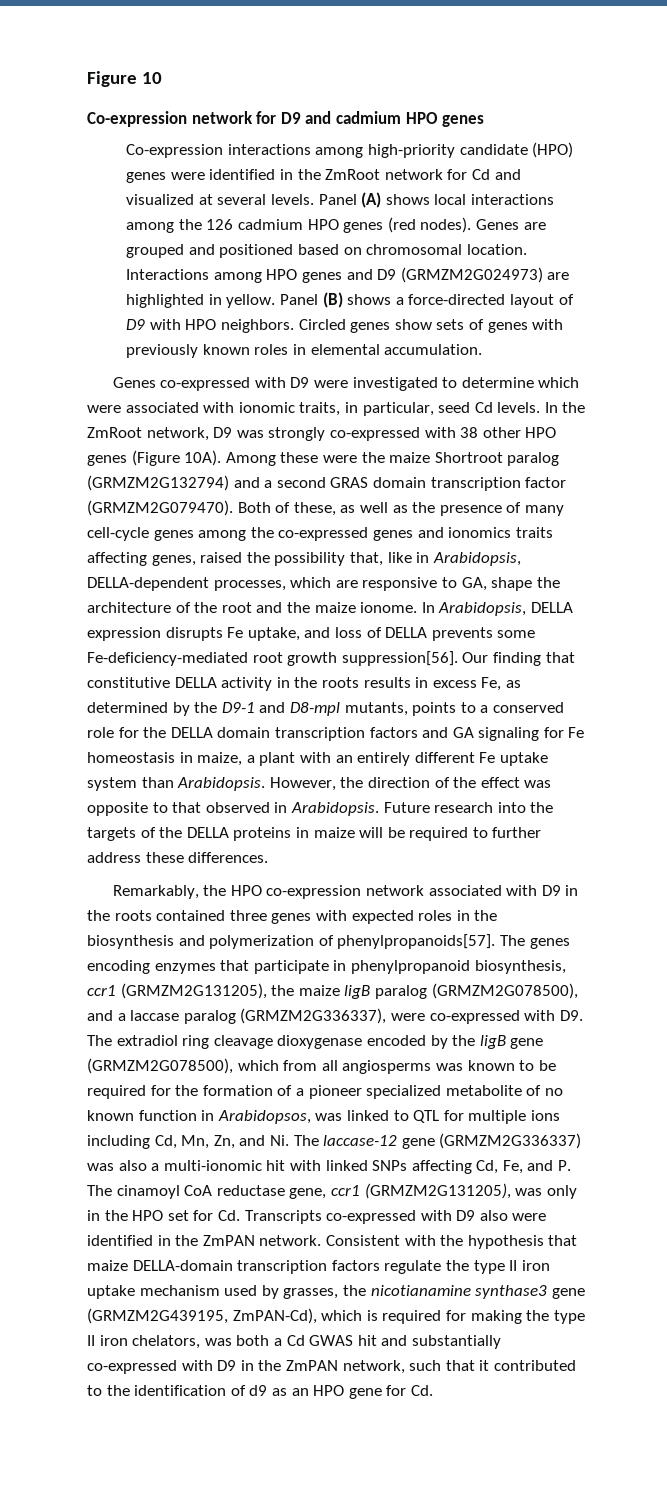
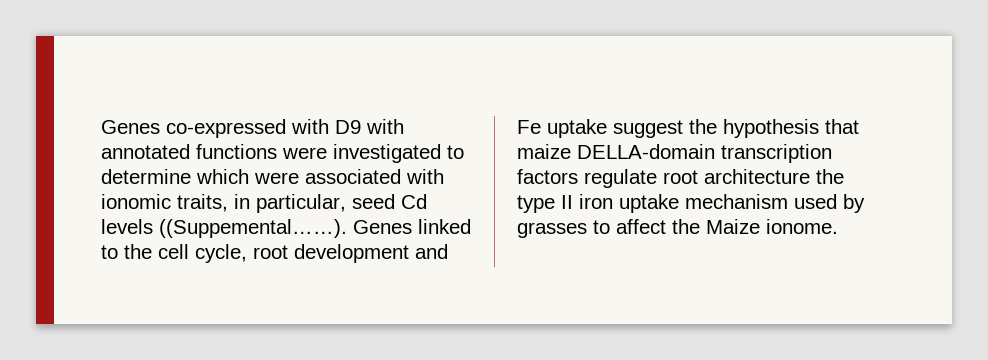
[87,71,163,87] [87,111,485,127] [126,142,574,158] [126,169,521,183] [126,192,555,208] [126,217,546,233] [126,244,527,258] [126,267,570,283] [126,292,574,308] [126,319,564,333] [126,344,483,358] Figure 10 // Co-expression network for D9 and cadmium HPO genes // Co-expression interactions among high-priority candidate (HPO) genes were identified in the ZmRoot network for Cd and visualized at several levels. Panel (A) shows local interactions among the 126 cadmium HPO genes (red nodes). Genes are grouped and positioned based on chromosomal location. Interactions among HPO genes and D9 (GRMZM2G024973) are highlighted in yellow. Panel (B) shows a force-directed layout of D9 with HPO neighbors. Circled genes show sets of genes with previously known roles in elemental accumulation. // -> (101, 127) none
(310, 382) none -> [366,119,404,134] [101,144,277,159] with annotated functions
[497,402,586,413] [87,427,557,441] [87,450,560,466] [87,475,567,491] [87,500,564,516] [87,527,553,541] [87,552,521,566] [87,577,560,591] [87,602,573,616] [87,627,536,641] [87,651,575,666] [87,677,521,691] [87,702,564,716] [87,727,585,741] [87,752,548,766] [87,777,552,791] [87,802,554,816] [87,827,542,841] [87,852,269,863] [112,885,579,899] [87,910,498,924] [87,934,570,949] [87,960,566,974] [87,983,578,999] [87,1008,583,1024] [87,1035,544,1049] [87,1058,556,1074] [87,1085,563,1099] [87,1110,560,1124] [87,1133,582,1149] [87,1160,572,1174] [87,1183,577,1199] [87,1210,547,1224] [87,1235,436,1246] levels. In the ZmRoot network, D9 was strongly co-expressed with 38 other HPO genes (Figure 10A). Among these were the maize Shortroot paralog (GRMZM2G132794) and a second GRAS domain transcription factor (GRMZM2G079470). Both of these, as well as the presence of many cell-cycle genes among the co-expressed genes and ionomics traits affecting genes, raised the possibility that, like in Arabidopsis, DELLA-dependent processes, which are responsive to GA, shape the architecture of the root and the maize ionome. In Arabidopsis, DELLA expression disrupts Fe uptake, and loss of DELLA prevents some Fe-deficiency-mediated root growth suppression[56]. Our finding that constitutive DELLA activity in the roots results in excess Fe, as determined by the D9-1 and D8-mpl mutants, points to a conserved role for the DELLA domain transcription factors and GA signaling for Fe homeostasis in maize, a plant with an entirely different Fe uptake system than Arabidopsis. However, the direction of the effect was opposite to that observed in Arabidopsis. Future research into the targets of the DELLA proteins in maize will be required to further address these differences. // Remarkably, the HPO co-expression network associated with D9 in the roots contained three genes with expected roles in the biosynthesis and polymerization of phenylpropanoids[57]. The genes encoding enzymes that participate in phenylpropanoid biosynthesis, ccr1 (GRMZM2G131205), the maize ligB paralog (GRMZM2G078500), and a laccase paralog (GRMZM2G336337), were co-expressed with D9. The extradiol ring cleavage dioxygenase encoded by the ligB gene (GRMZM2G078500), which from all angiosperms was known to be required for the formation of a pioneer specialized metabolite of no known function in Arabidopsos, was linked to QTL for multiple ions including Cd, Mn, Zn, and Ni. The laccase-12 gene (GRMZM2G336337) was also a multi-ionomic hit with linked SNPs affecting Cd, Fe, and P. The cinamoyl CoA reductase gene, ccr1 (GRMZM2G131205), was only in the HPO set for Cd. Transcripts co-expressed with D9 also were identified in the ZmPAN network. Consistent with -> [101,219,471,238] [101,244,448,263] [517,119,683,138] levels ((Suppemental……). Genes linked to the cell cycle, root development and Fe uptake suggest
(442, 1267) none -> [663,169,810,184] root architecture
[283,1285,585,1299] [87,1308,585,1324] [87,1335,501,1349] [87,1360,576,1374] [87,1385,433,1399] grasses, the nicotianamine synthase3 gene (GRMZM2G439195, ZmPAN-Cd), which is required for making the type II iron chelators, was both a Cd GWAS hit and substantially co-expressed with D9 in the ZmPAN network, such that it contributed to the identification of d9 as an HPO gene for Cd. -> [517,219,838,238] grasses to affect the Maize ionome.

